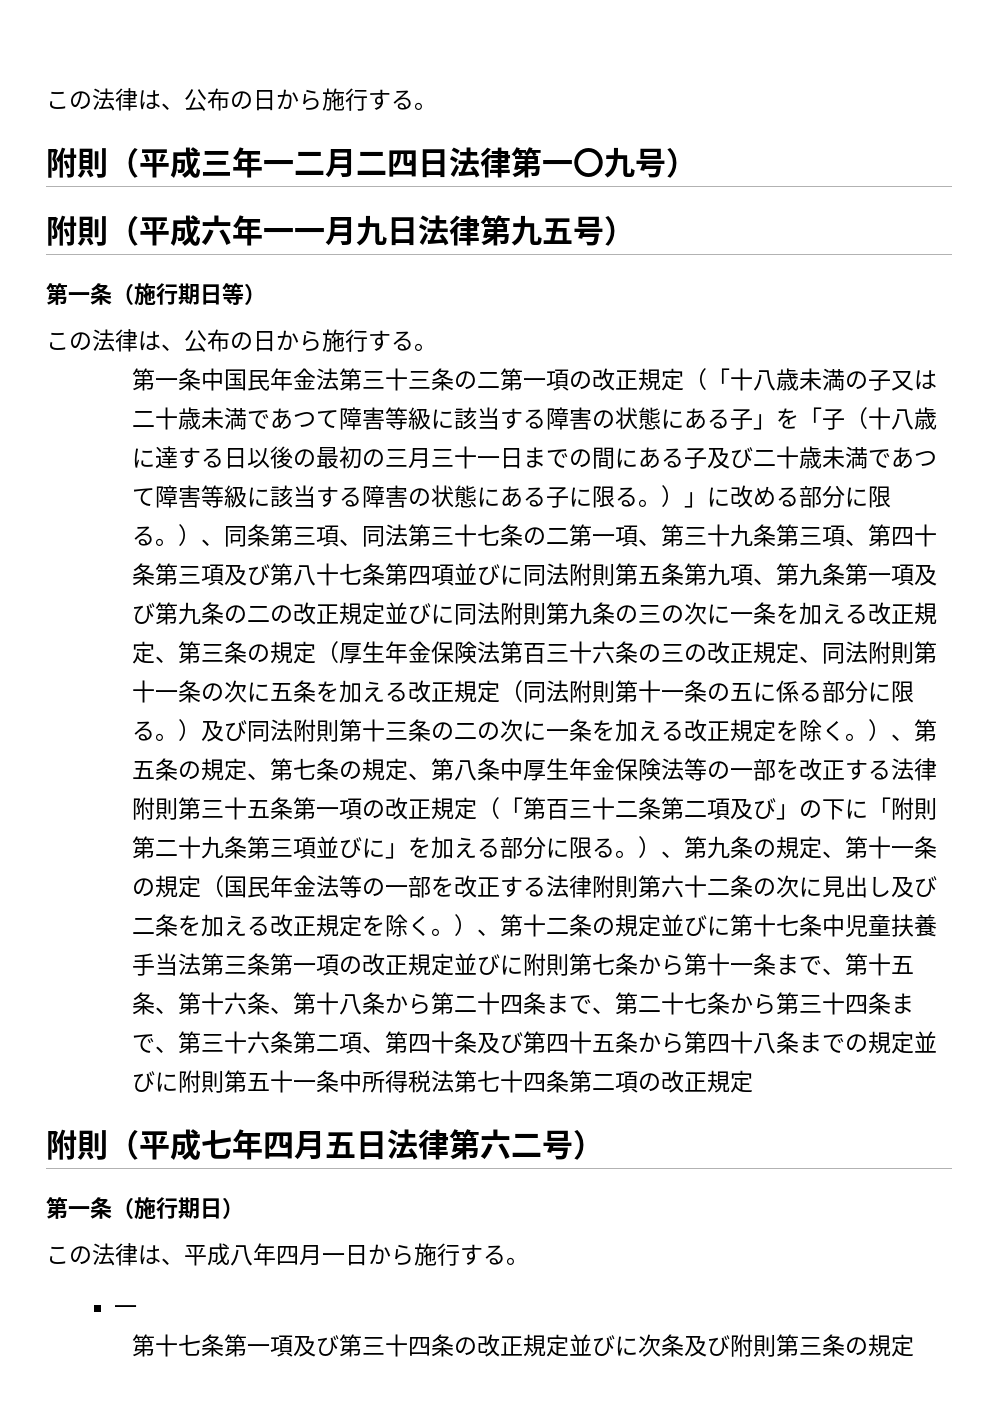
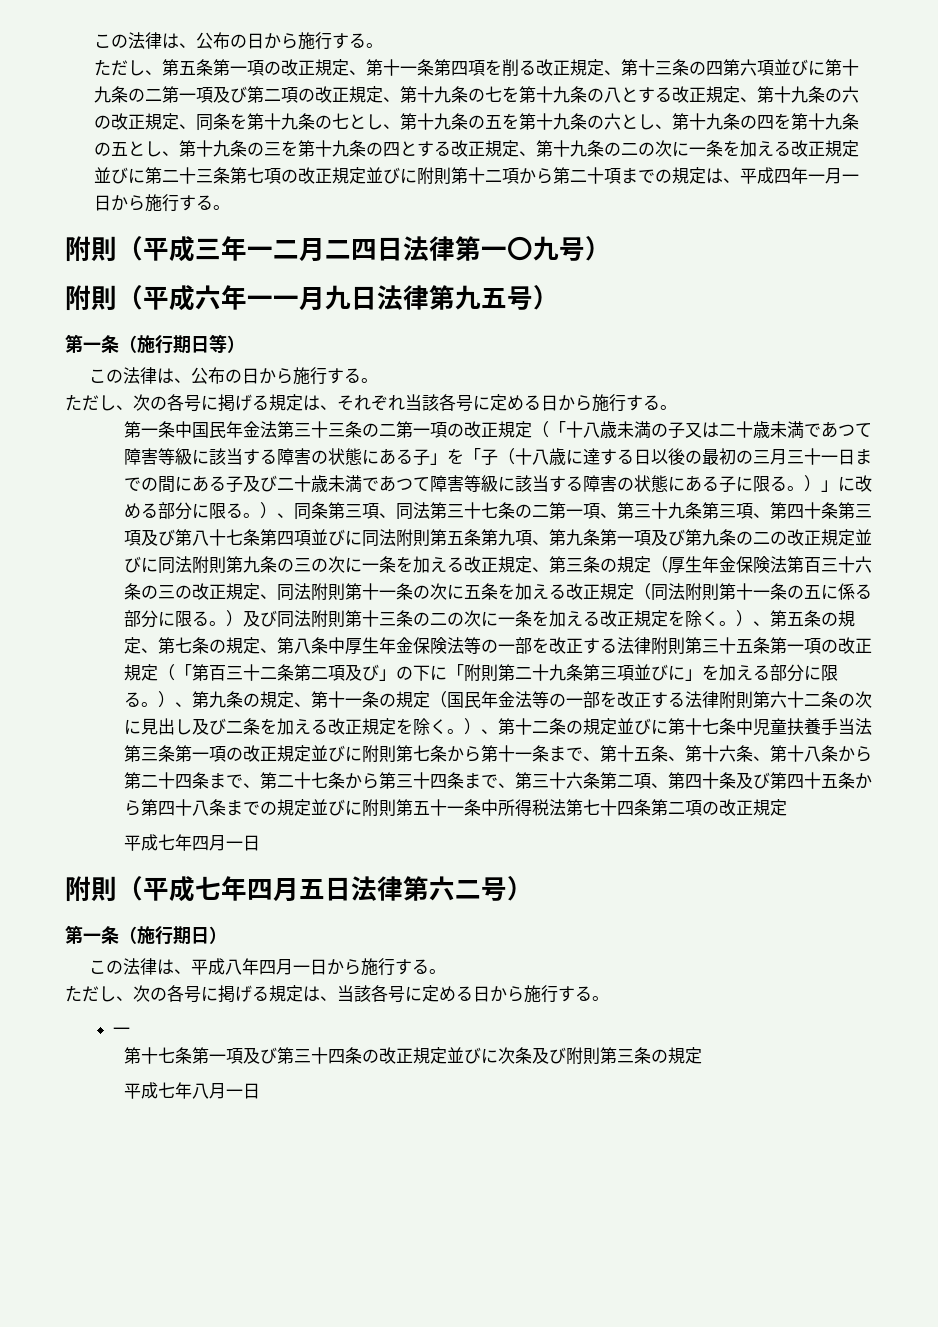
[46,88,437,111] この法律は、公布の日から施行する。 -> [94,32,384,50] [94,59,860,76] [94,86,860,103] [94,113,860,131] [94,140,860,157] [94,167,860,185] [94,194,231,212] この法律は、公布の日から施行する。 // ただし、第五条第一項の改正規定、第十一条第四項を削る改正規定、第十三条の四第六項並びに第十九条の二第一項及び第二項の改正規定、第十九条の七を第十九条の八とする改正規定、第十九条の六の改正規定、同条を第十九条の七とし、第十九条の五を第十九条の六とし、第十九条の四を第十九条の五とし、第十九条の三を第十九条の四とする改正規定、第十九条の二の次に一条を加える改正規定並びに第二十三条第七項の改正規定並びに附則第十二項から第二十項までの規定は、平成四年一月一日から施行する。
(437, 347) none -> [65,394,677,412] // ただし、次の各号に掲げる規定は、それぞれ当該各号に定める日から施行する。
(754, 1081) none -> [123,834,260,851] // 平成七年四月一日
(529, 1261) none -> [65,985,609,1003] // ただし、次の各号に掲げる規定は、当該各号に定める日から施行する。
(915, 1345) none -> [123,1082,260,1099] // 平成七年八月一日

